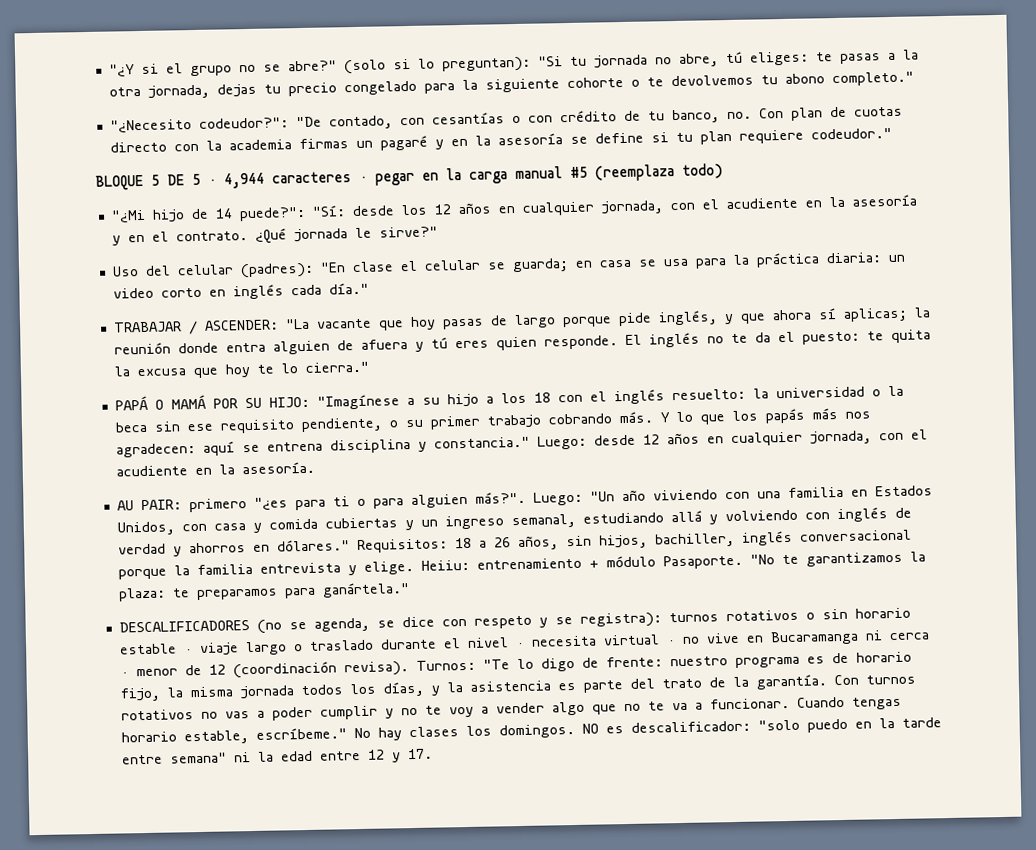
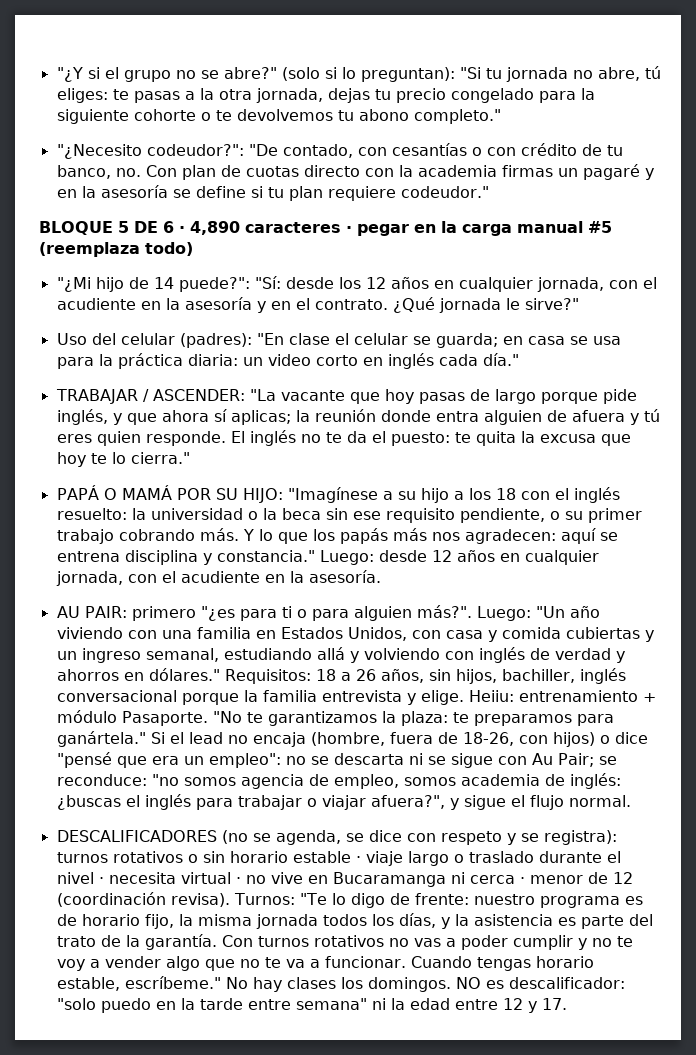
[192,172,265,189] 5 · 4,944 -> [163,221,240,235] 6 · 4,890
(410, 590) none -> [150,732,648,747] [56,752,617,768] [56,773,621,789] [56,794,631,810] Si el lead no encaja (hombre, fuera de 18-26, con hijos) o dice "pensé que era un empleo": no se descarta ni se sigue con Au Pair; se reconduce: "no somos agencia de empleo, somos academia de inglés: ¿buscas el inglés para trabajar o viajar afuera?", y sigue el flujo normal.

